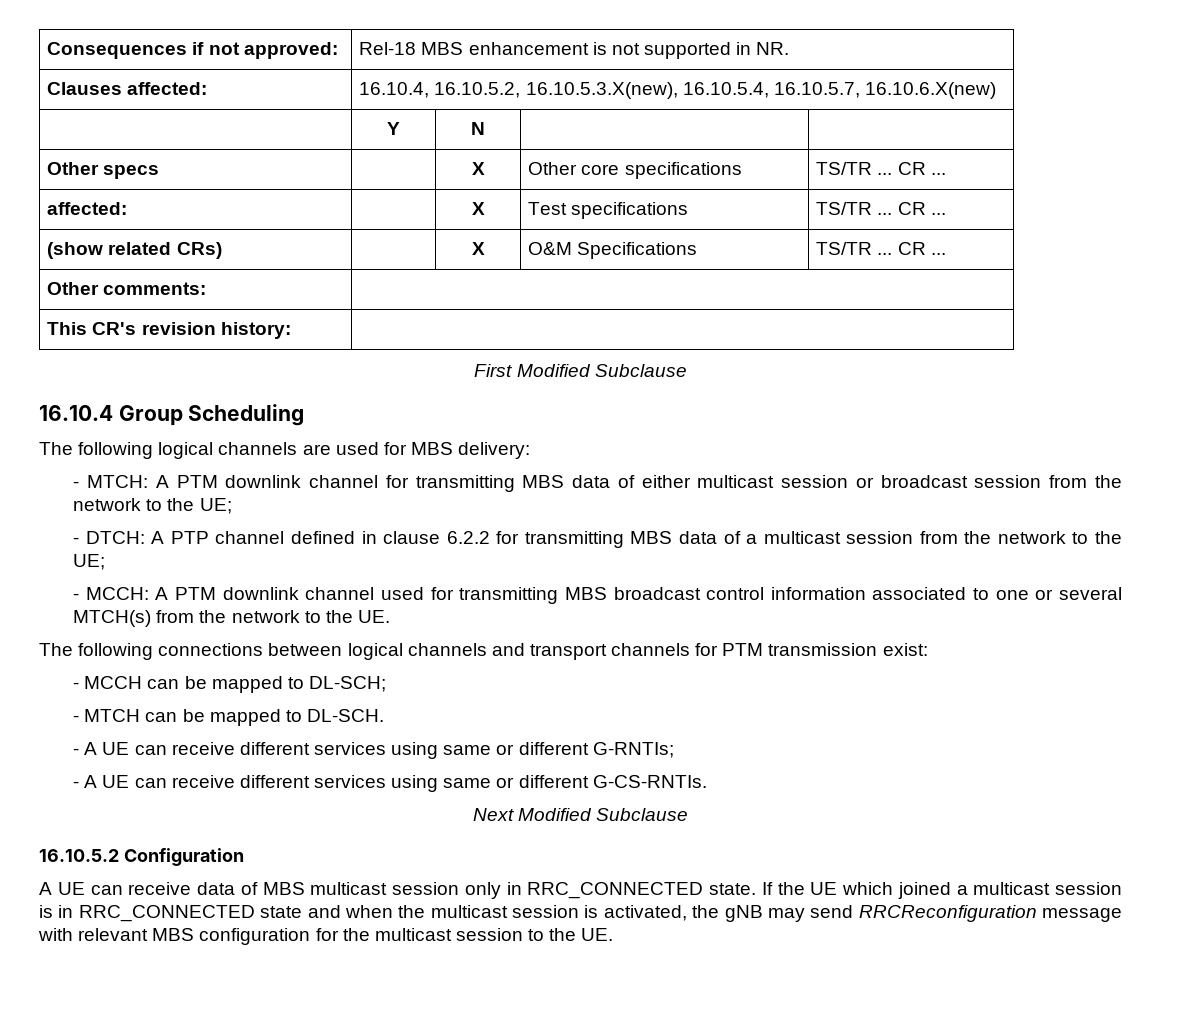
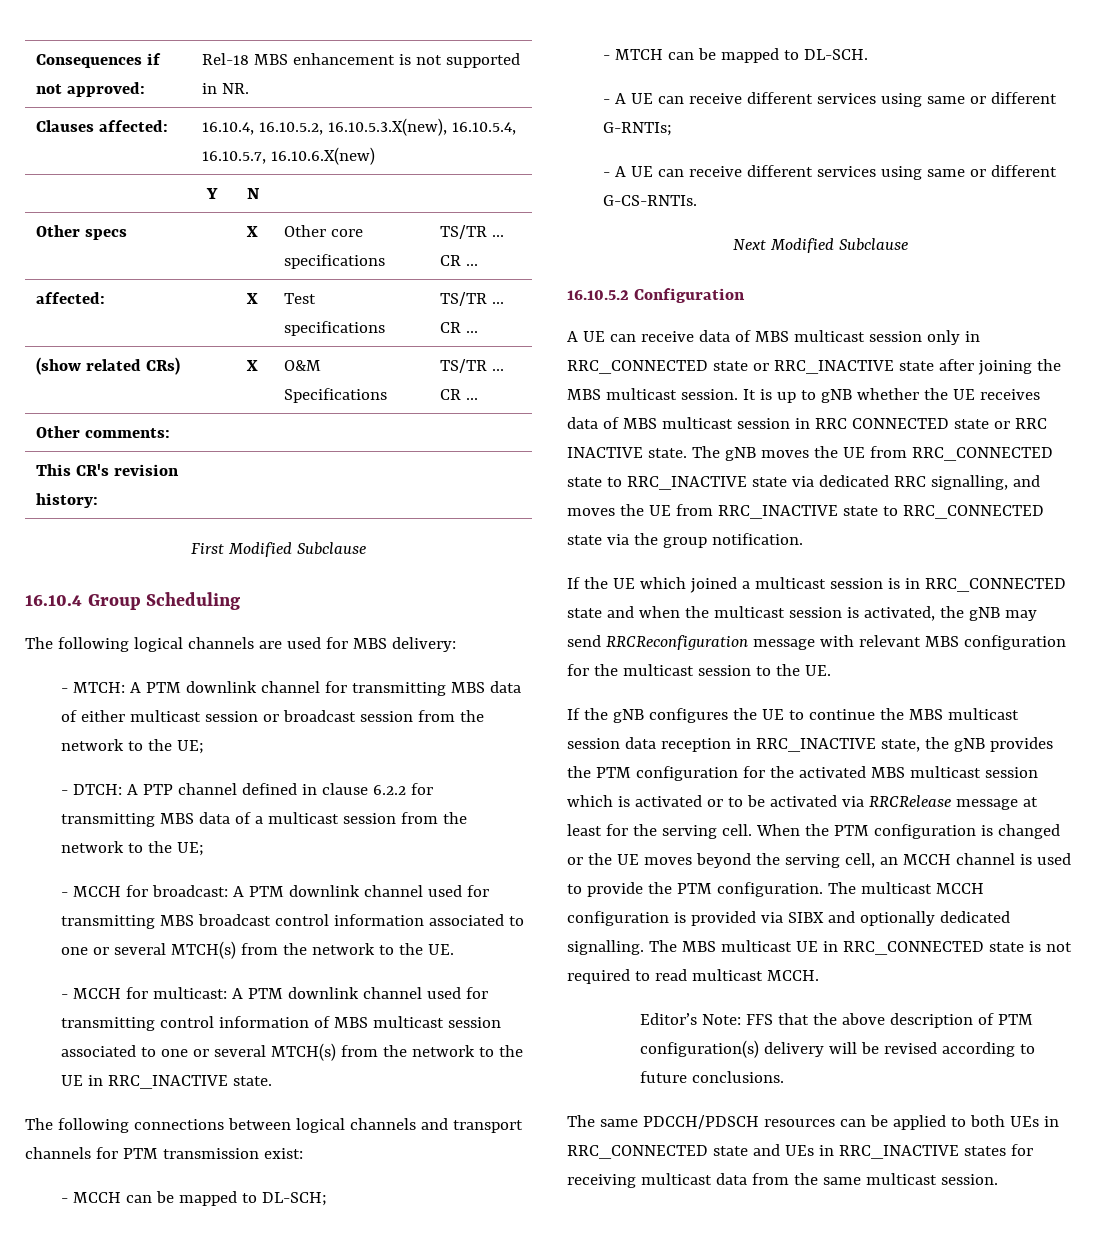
[85,587,149,600] MCCH: -> [73,885,229,897] MCCH for broadcast:
(390, 616) none -> [61,987,489,999] [61,1016,502,1031] [61,1043,524,1061] [61,1075,273,1089] // - MCCH for multicast: A PTM downlink channel used for transmitting control information of MBS multicast session associated to one or several MTCH(s) from the network to the UE in RRC_INACTIVE state.
[709,883,756,895] state. -> [712,359,1061,375] [567,388,1040,403] [567,417,1047,429] [567,446,1053,461] [567,475,1040,490] [567,504,1044,519] [567,533,803,548] state or RRC_INACTIVE state after joining the MBS multicast session. It is up to gNB whether the UE receives data of MBS multicast session in RRC CONNECTED state or RRC INACTIVE state. The gNB moves the UE from RRC_CONNECTED state to RRC_INACTIVE state via dedicated RRC signalling, and moves the UE from RRC_INACTIVE state to RRC_CONNECTED state via the group notification. //
(614, 934) none -> [567,708,1019,723] [567,737,1053,752] [567,766,1038,781] [567,795,1038,810] [567,824,1060,839] [567,853,1071,868] [567,882,984,897] [567,911,1010,926] [567,940,1072,955] [567,969,819,984] [639,1013,1033,1028] [639,1040,1035,1058] [639,1071,784,1083] [567,1115,1059,1130] [567,1144,1033,1159] [567,1173,998,1188] // If the gNB configures the UE to continue the MBS multicast session data reception in RRC_INACTIVE state, the gNB provides the PTM configuration for the activated MBS multicast session which is activated or to be activated via RRCRelease message at least for the serving cell. When the PTM configuration is changed or the UE moves beyond the serving cell, an MCCH channel is used to provide the PTM configuration. The multicast MCCH configuration is provided via SIBX and optionally dedicated signalling. The MBS multicast UE in RRC_CONNECTED state is not required to read multicast MCCH. // Editor’s Note: FFS that the above description of PTM configuration(s) delivery will be revised according to future conclusions. // The same PDCCH/PDSCH resources can be applied to both UEs in RRC_CONNECTED state and UEs in RRC_INACTIVE states for receiving multicast data from the same multicast session.

